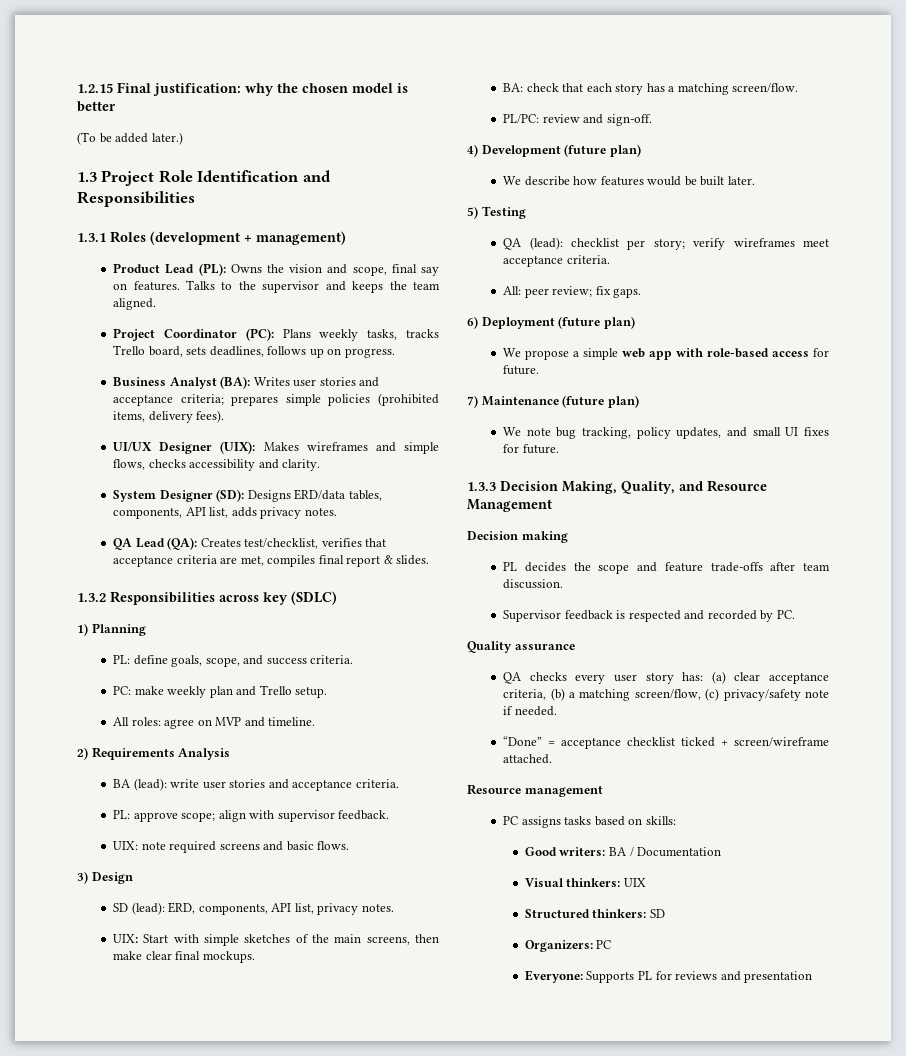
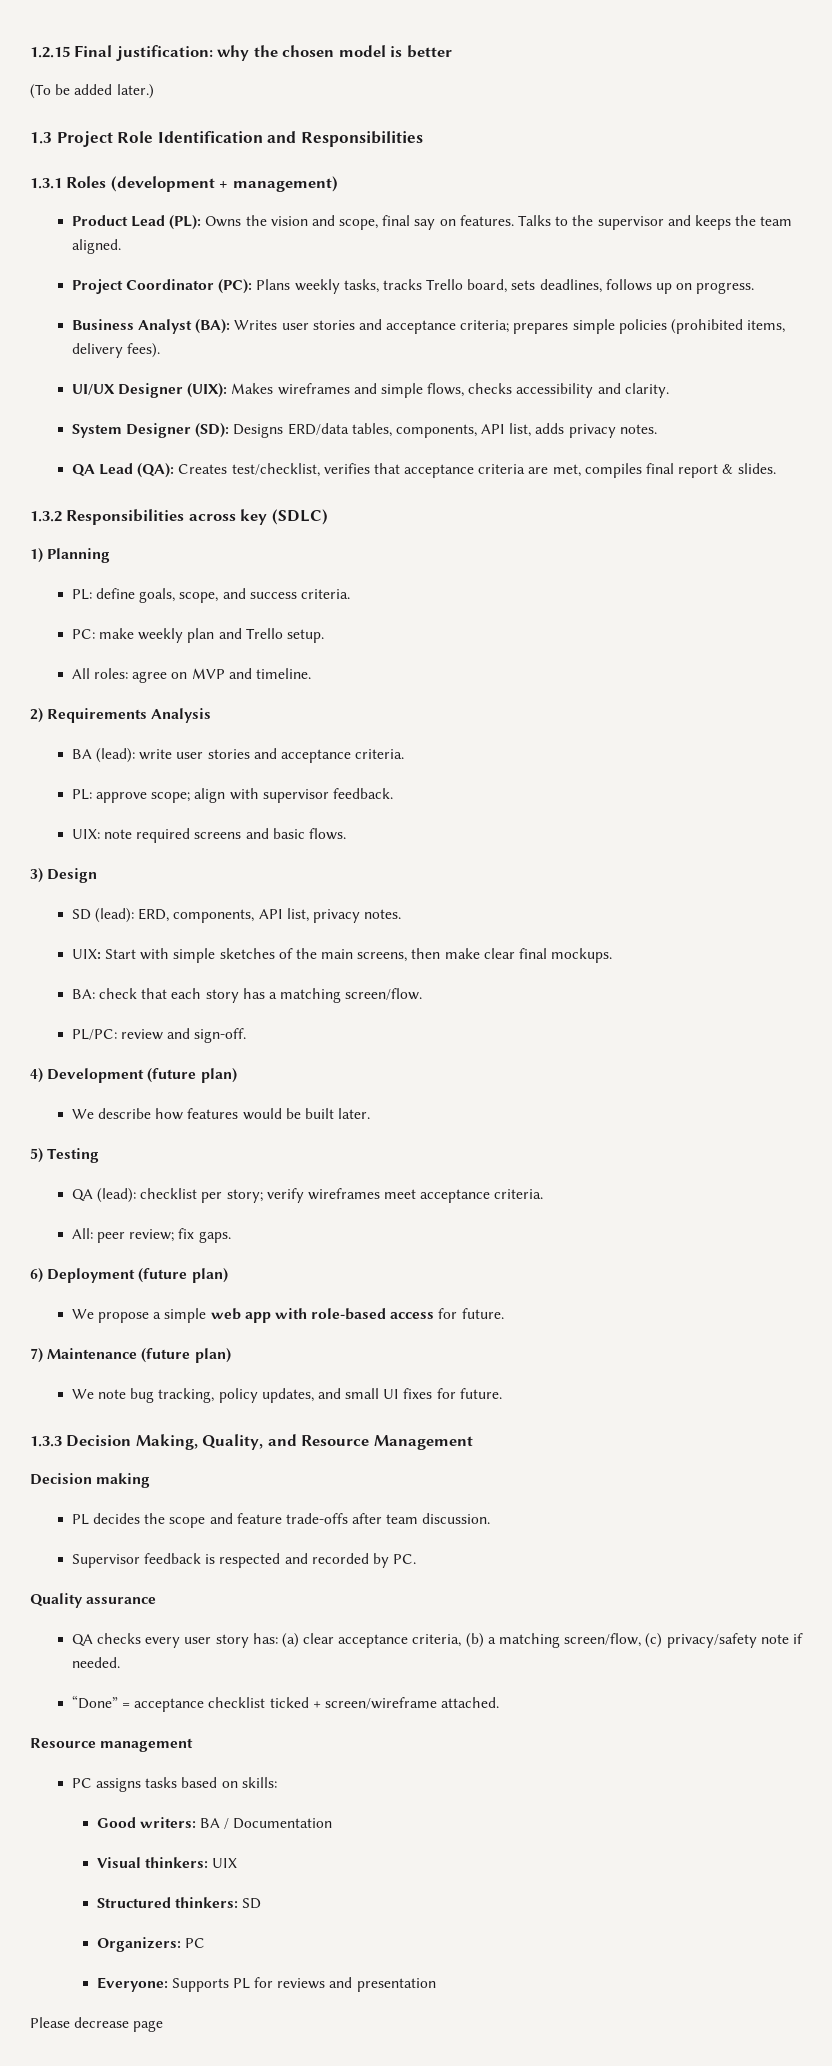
(813, 977) none -> [30,2017,164,2032] // Please decrease page

